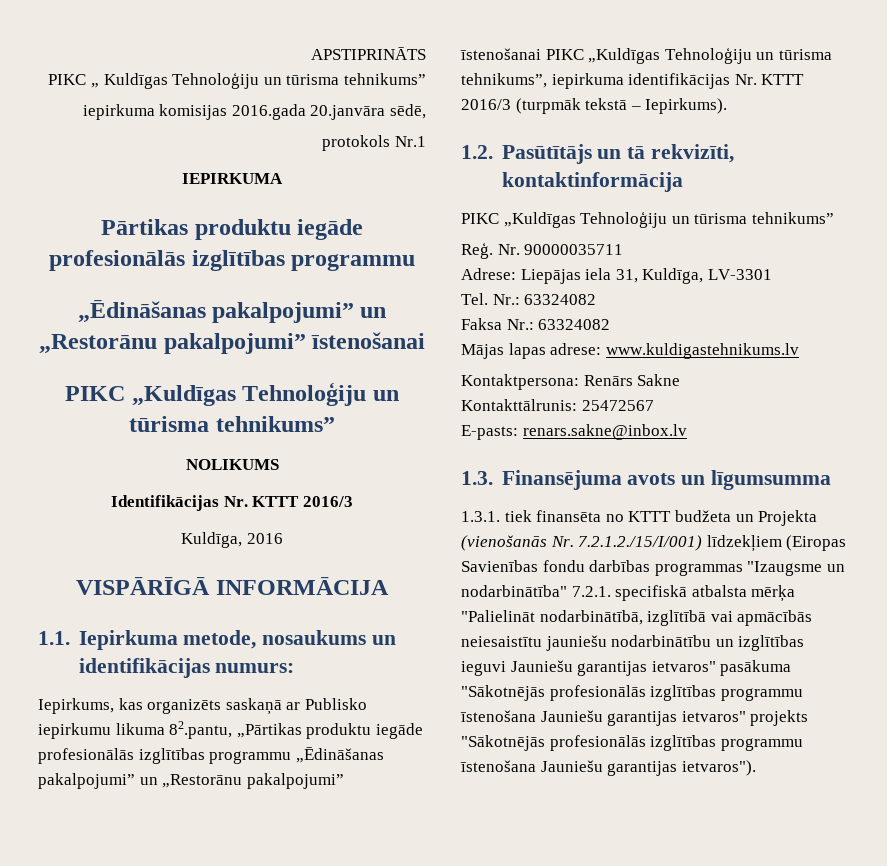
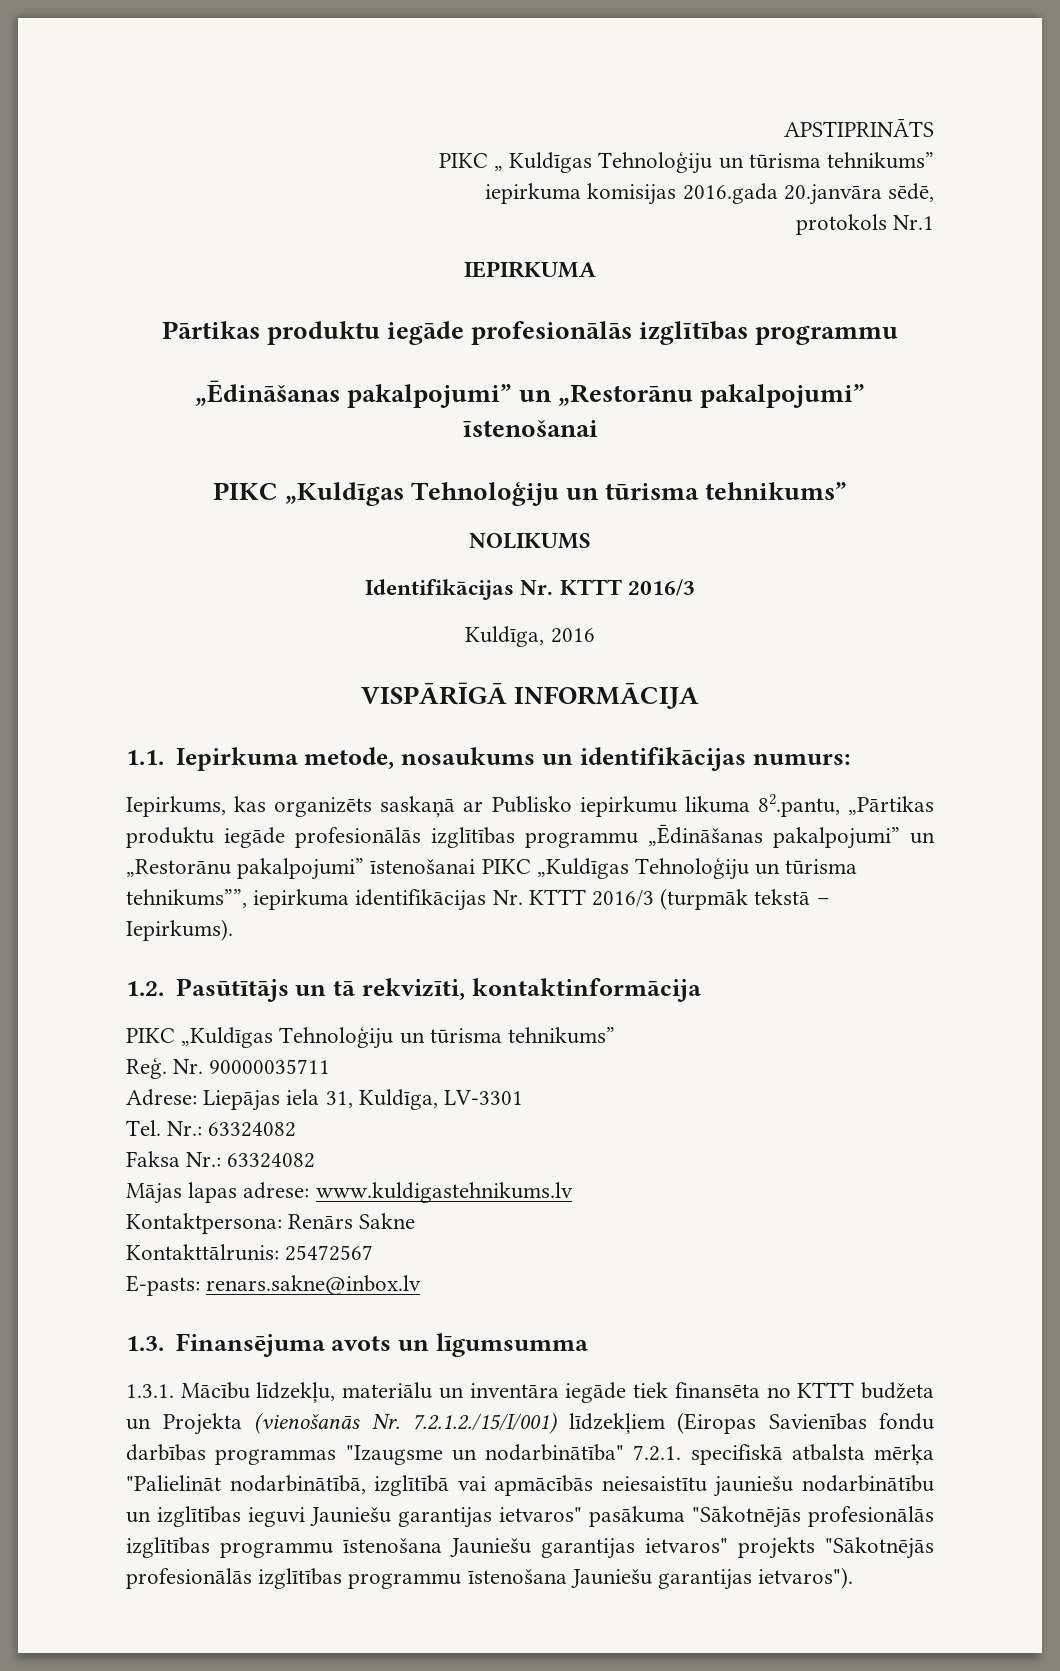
[461,73,547,88] tehnikums”, -> [126,889,247,908] tehnikums””,
(500, 516) none -> [180,1382,627,1403] Mācību līdzekļu, materiālu un inventāra iegāde

